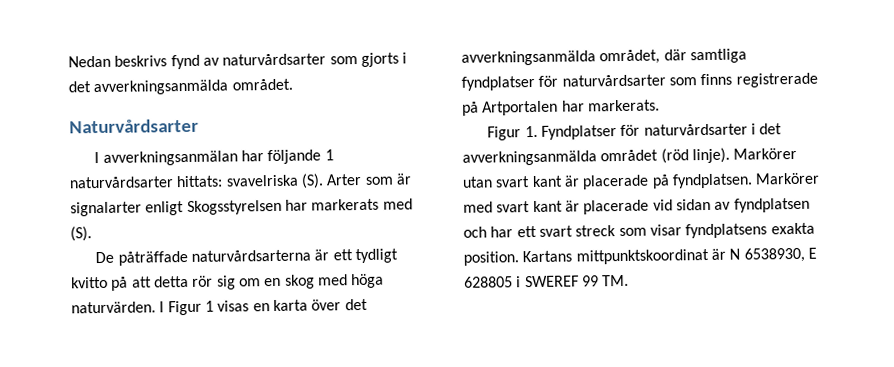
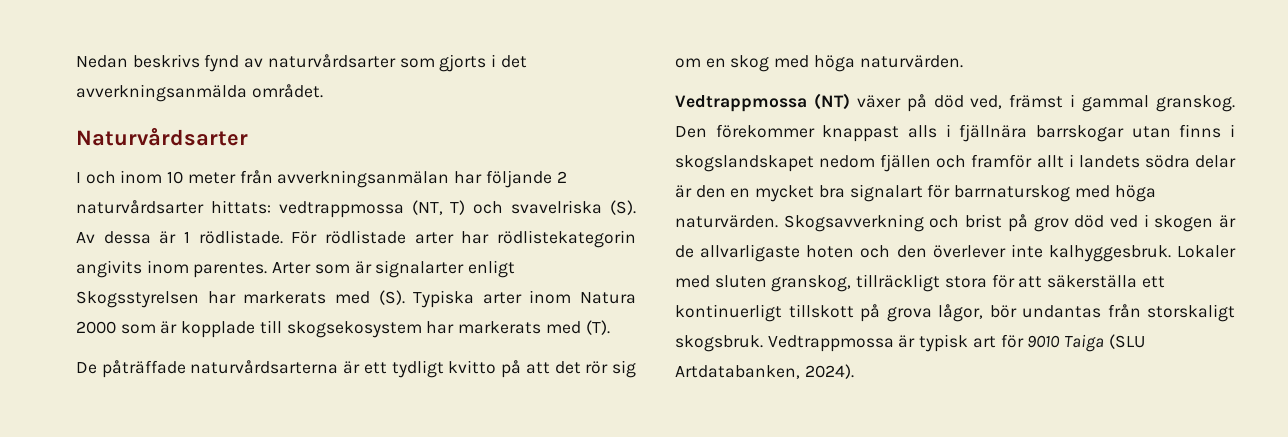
(100, 157) none -> [85,170,273,184] och inom 10 meter från
[324,149,334,161] 1 -> [556,171,567,183] 2
[225,173,324,189] svavelriska (S). -> [278,200,636,218] [76,230,636,248] [76,260,268,278] vedtrappmossa (NT, T) och svavelriska (S). Av dessa är 1 rödlistade. För rödlistade arter har rödlistekategorin angivits inom parentes.
(92, 234) none -> [413,290,636,308] [76,320,610,338] Typiska arter inom Natura 2000 som är kopplade till skogsekosystem har markerats med (T).
[153,275,189,288] detta -> [554,361,581,374] det
[159,298,368,316] [461,48,747,66] [461,72,818,91] [462,99,660,116] [487,123,783,141] [462,147,798,166] [462,172,821,190] [463,197,810,215] [463,222,815,239] [463,247,817,266] [464,274,630,288] I Figur 1 visas en karta över det avverkningsanmälda området, där samtliga fyndplatser för naturvårdsarter som finns registrerade på Artportalen har markerats. // Figur 1. Fyndplatser för naturvårdsarter i det avverkningsanmälda området (röd linje). Markörer utan svart kant är placerade på fyndplatsen. Markörer med svart kant är placerade vid sidan av fyndplatsen och har ett svart streck som visar fyndplatsens exakta position. Kartans mittpunktskoordinat är N 6538930, E 628805 i SWEREF 99 TM. -> [675,93,1235,112] [675,124,1235,142] [675,154,1236,172] [675,184,1156,202] [675,214,1236,232] [675,244,1236,262] [675,274,1165,292] [675,304,1235,322] [675,334,1145,352] [675,364,854,379] // Vedtrappmossa (NT) växer på död ved, främst i gammal granskog. Den förekommer knappast alls i fjällnära barrskogar utan finns i skogslandskapet nedom fjällen och framför allt i landets södra delar är den en mycket bra signalart för barrnaturskog med höga naturvärden. Skogsavverkning och brist på grov död ved i skogen är de allvarligaste hoten och den överlever inte kalhyggesbruk. Lokaler med sluten granskog, tillräckligt stora för att säkerställa ett kontinuerligt tillskott på grova lågor, bör undantas från storskaligt skogsbruk. Vedtrappmossa är typisk art för 9010 Taiga (SLU Artdatabanken, 2024).

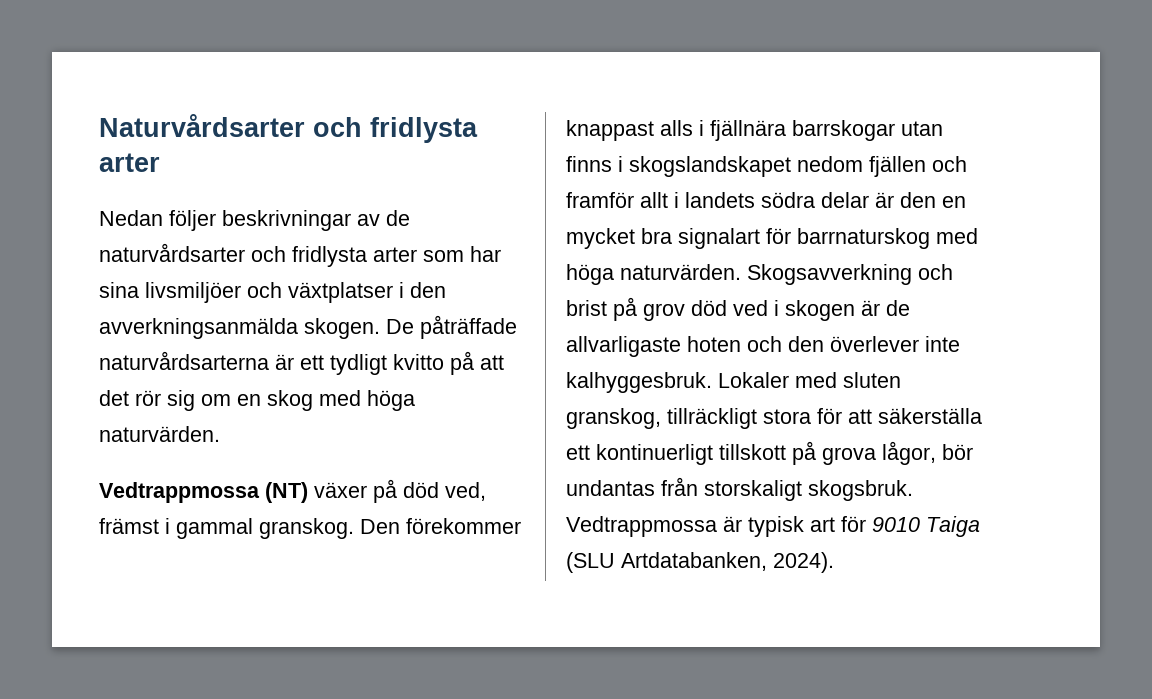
[76,54,527,72] [76,84,323,102] [76,127,248,146] [76,170,567,188] [76,200,636,218] [76,230,636,248] [76,260,516,278] [76,290,636,308] [76,320,610,338] Nedan beskrivs fynd av naturvårdsarter som gjorts i det avverkningsanmälda området. // Naturvårdsarter // I och inom 10 meter från avverkningsanmälan har följande 2 naturvårdsarter hittats: vedtrappmossa (NT, T) och svavelriska (S). Av dessa är 1 rödlistade. För rödlistade arter har rödlistekategorin angivits inom parentes. Arter som är signalarter enligt Skogsstyrelsen har markerats med (S). Typiska arter inom Natura 2000 som är kopplade till skogsekosystem har markerats med (T). // -> [99,114,478,143] [99,153,160,172] [99,210,410,231] [99,243,501,267] [99,282,446,303] [99,318,380,339] Naturvårdsarter och fridlysta arter // Nedan följer beskrivningar av de naturvårdsarter och fridlysta arter som har sina livsmiljöer och växtplatser i den avverkningsanmälda skogen.

